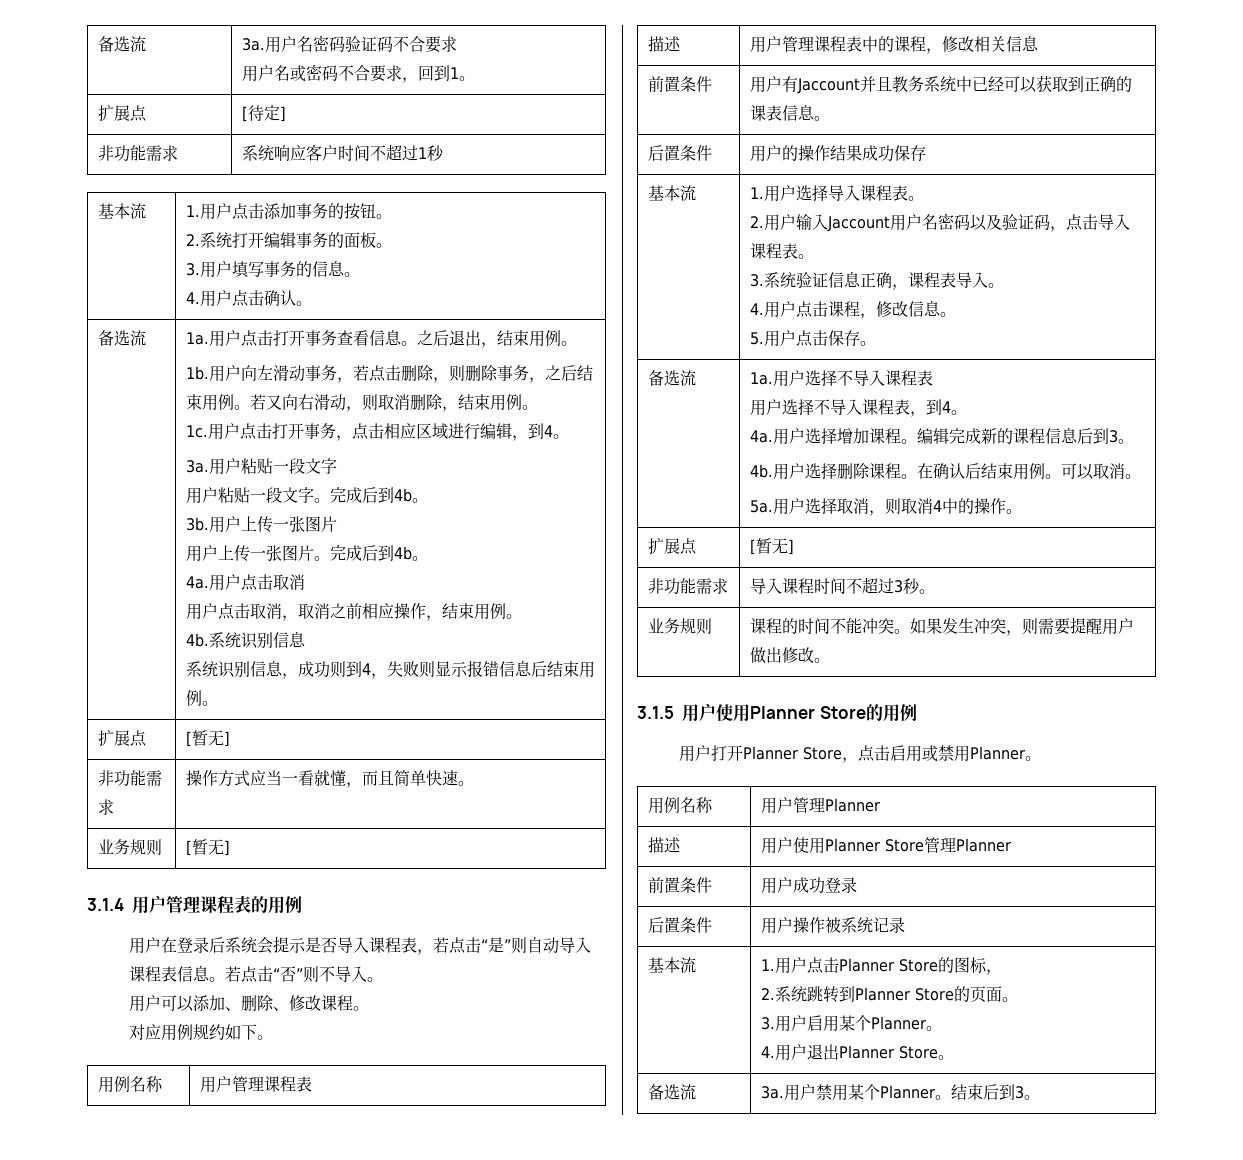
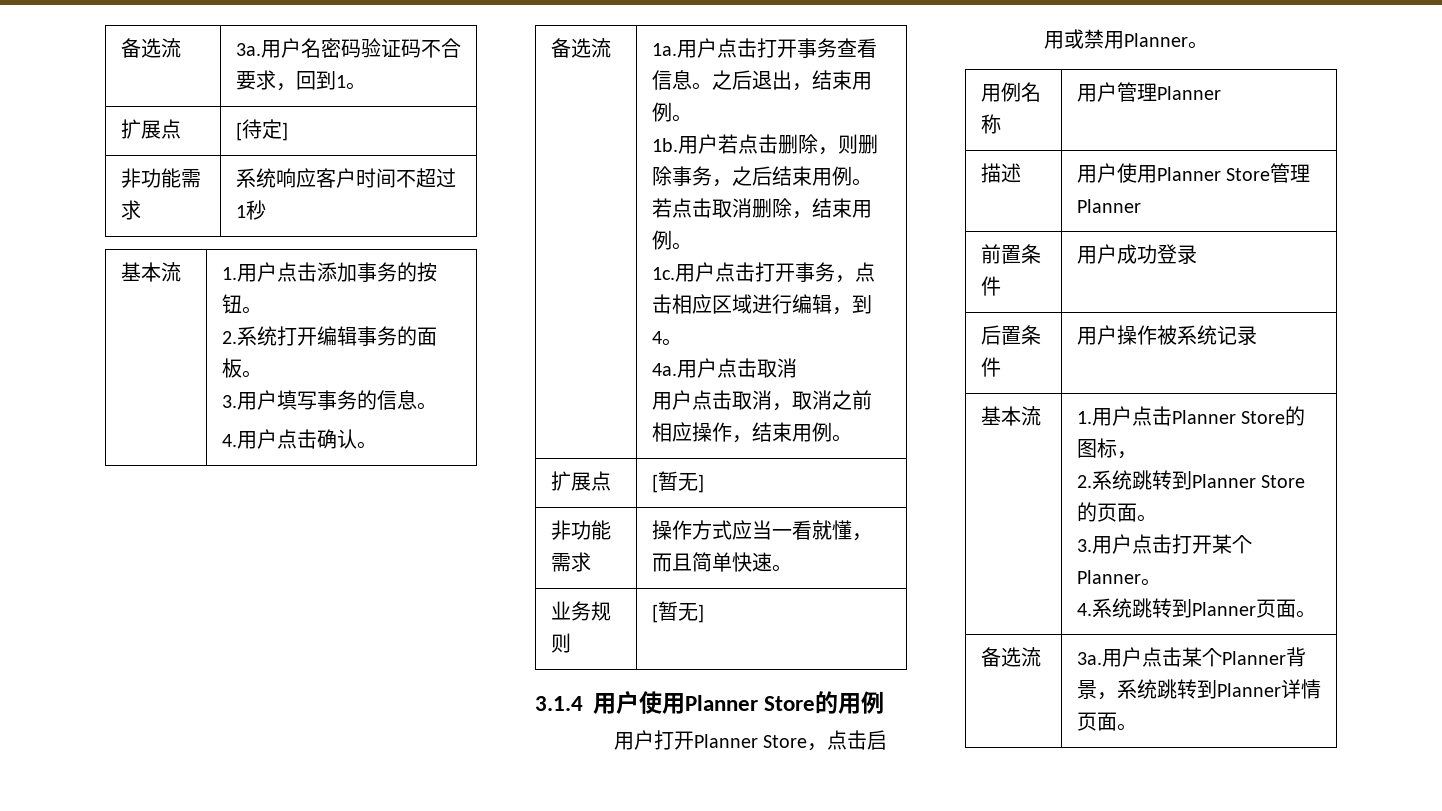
[241,64,402,82] // 用户名或密码不合要求 -> (276, 80) none
[240,365,353,383] 向左滑动事务， -> (718, 144) none
[265,394,378,412] 又向右滑动，则 -> [671,198,712,218] 点击
[185,458,337,475] [185,487,428,504] [185,516,337,533] [185,545,428,562] // 3a.用户粘贴一段文字 // 用户粘贴一段文字。完成后到4b。 // 3b.用户上传一张图片 // 用户上传一张图片。完成后到4b。 -> (682, 342) none
[185,632,306,649] [185,660,595,679] [185,690,218,706] // 4b.系统识别信息 // 系统识别信息，成功则到4，失败则显示报错信息后结束用例。 -> (852, 438) none
[166,895,302,914] [128,936,591,955] [128,966,383,983] [128,995,369,1012] [128,1024,273,1041] [97,1076,163,1093] [199,1076,312,1093] [647,36,681,52] [749,36,1039,54] [647,76,712,92] [749,75,1132,94] [749,105,830,121] [647,145,712,161] [749,145,926,162] [647,185,696,201] [749,185,924,202] [749,213,1130,232] [749,243,814,259] [749,272,1004,290] [749,301,956,319] [749,330,876,347] [647,370,696,386] [749,370,933,387] [749,399,967,417] [749,428,1134,445] [749,463,1141,480] [749,498,1022,516] [647,538,697,555] [749,538,794,555] [647,578,728,595] [749,577,935,594] [647,618,712,635] [749,617,1134,636] [749,647,830,663] [637,703,716,722] 管理课程表的用例 // 用户在登录后系统会提示是否导入课程表，若点击“是”则自动导入课程表信息。若点击“否”则不导入。 // 用户可以添加、删除、修改课程。 // 对应用例规约如下。 // 用例名称 | 用户管理课程表 // 描述 | 用户管理课程表中的课程，修改相关信息 // 前置条件 | 用户有Jaccount并且教务系统中已经可以获取到正确的课表信息。 // 后置条件 | 用户的操作结果成功保存 // 基本流 | 1.用户选择导入课程表。 // 2.用户输入Jaccount用户名密码以及验证码，点击导入课程表。 // 3.系统验证信息正确，课程表导入。 // 4.用户点击课程，修改信息。 // 5.用户点击保存。 // 备选流 | 1a.用户选择不导入课程表 // 用户选择不导入课程表，到4。 // 4a.用户选择增加课程。编辑完成新的课程信息后到3。 // 4b.用户选择删除课程。在确认后结束用例。可以取消。 // 5a.用户选择取消，则取消4中的操作。 // 扩展点 | [暂无] // 非功能需求 | 导入课程时间不超过3秒。 // 业务规则 | 课程的时间不能冲突。如果发生冲突，则需要提醒用户做出修改。 // 3.1.5用户 -> (639, 702) none
[806,1015,839,1032] 启用 -> [1131,534,1212,554] 点击打开
[774,1044,938,1061] 用户退出Planner Store -> [1091,598,1296,618] 系统跳转到Planner页面
[815,1084,1024,1101] 禁用某个Planner。结束后到3 -> [1141,647,1306,667] [1076,679,1321,700] [1076,712,1117,731] 点击某个Planner背景，系统跳转到Planner详情页面

